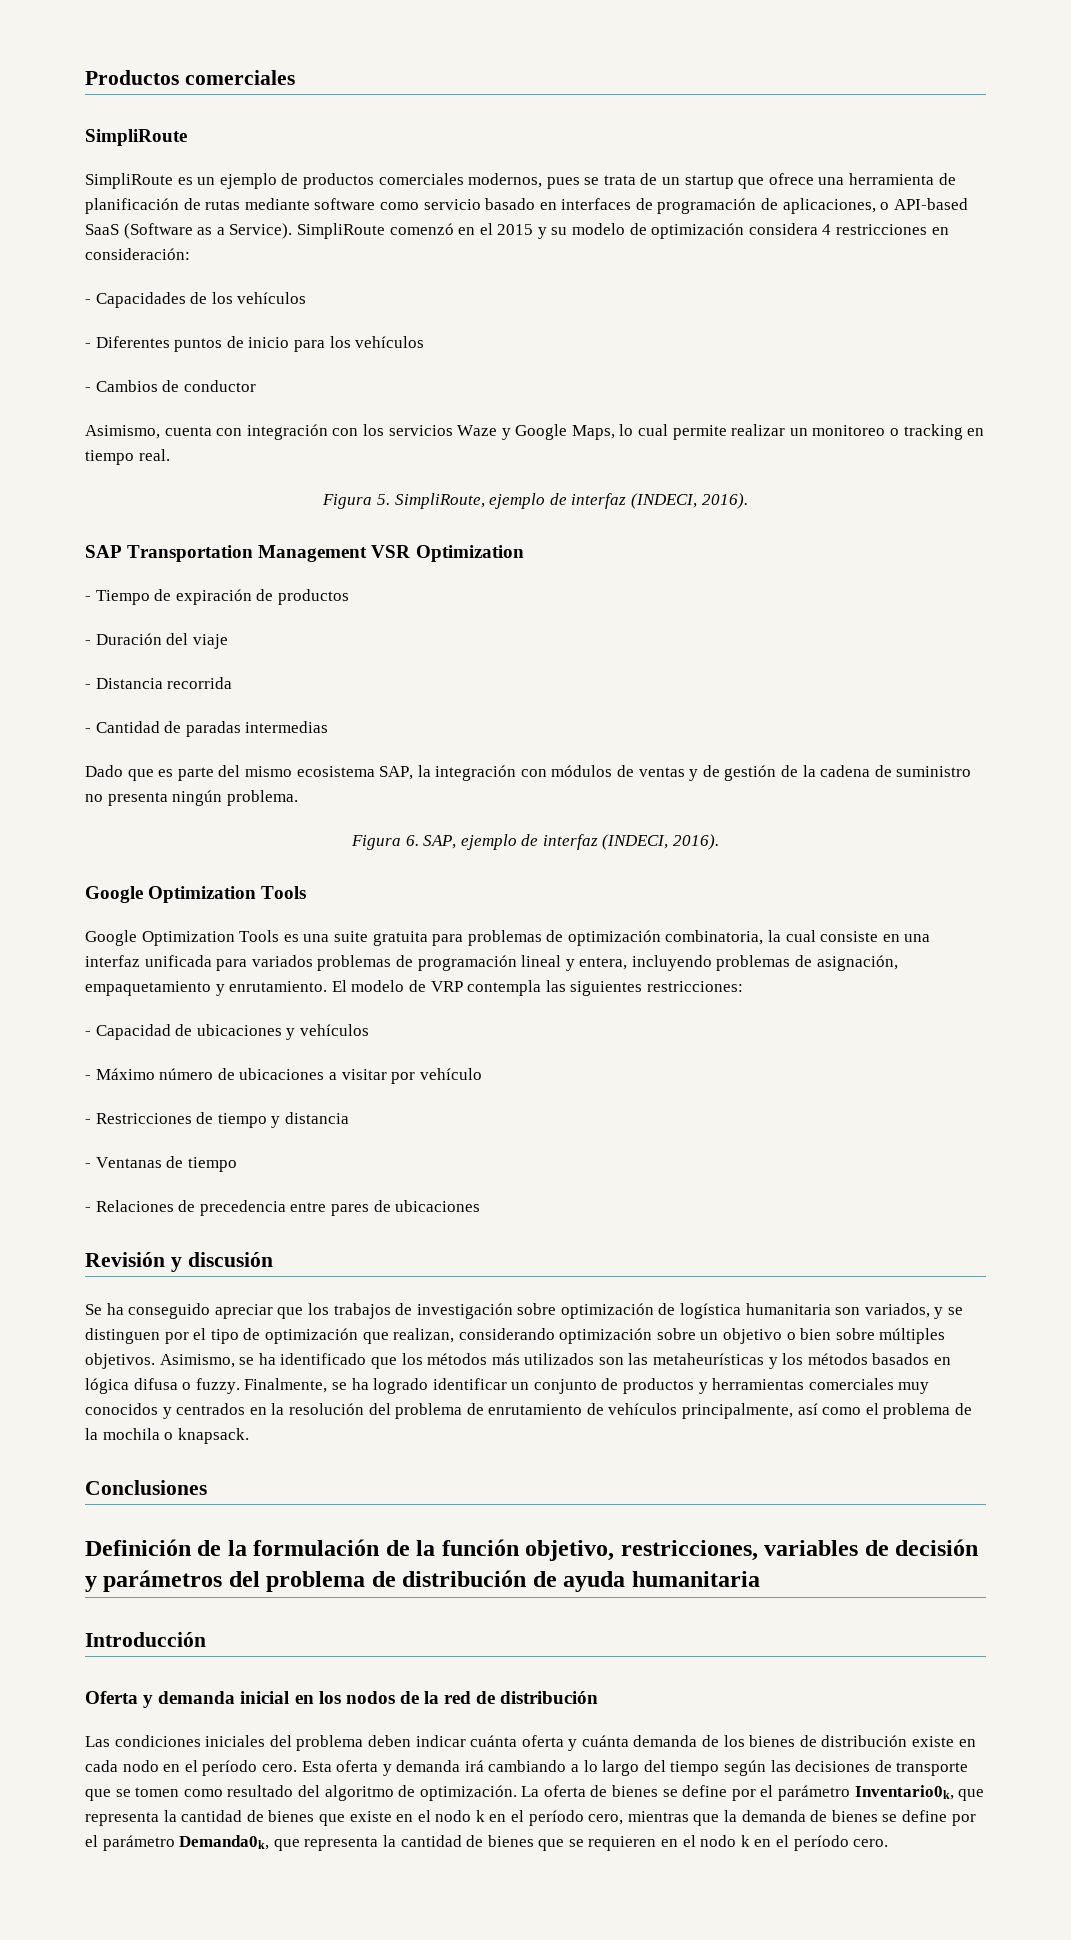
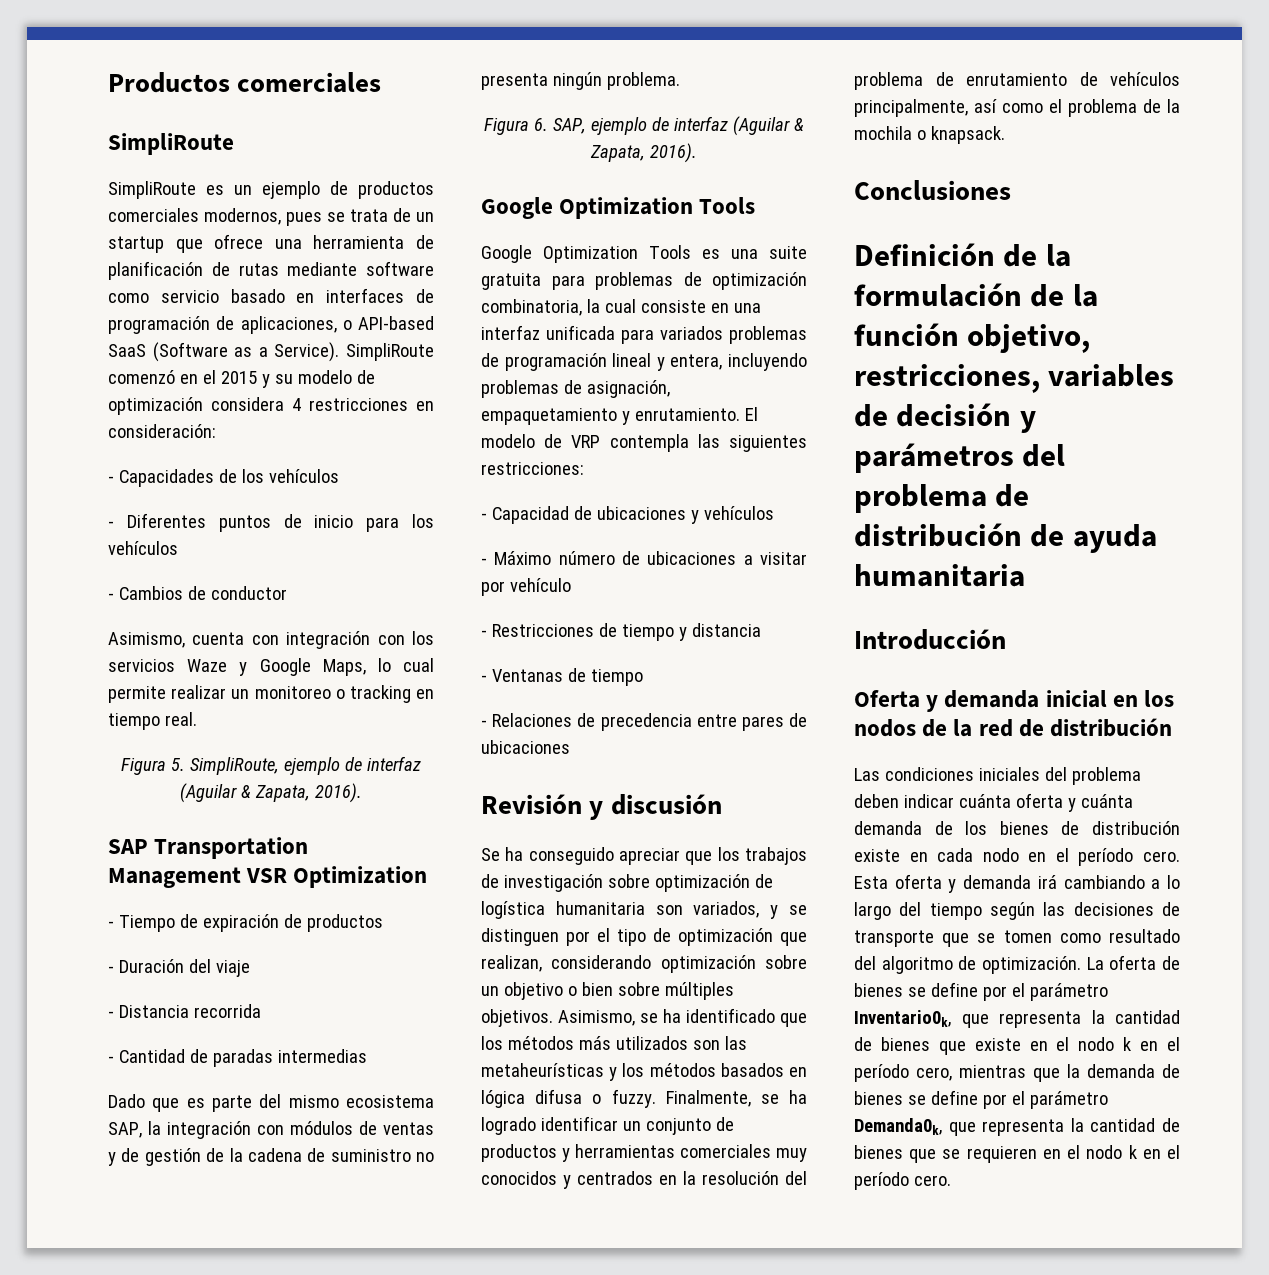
[630,493,697,509] (INDECI, -> [180,783,310,803] (Aguilar & Zapata,
[602,834,669,850] (INDECI, -> [732,116,804,136] [590,145,646,162] (Aguilar & Zapata,

